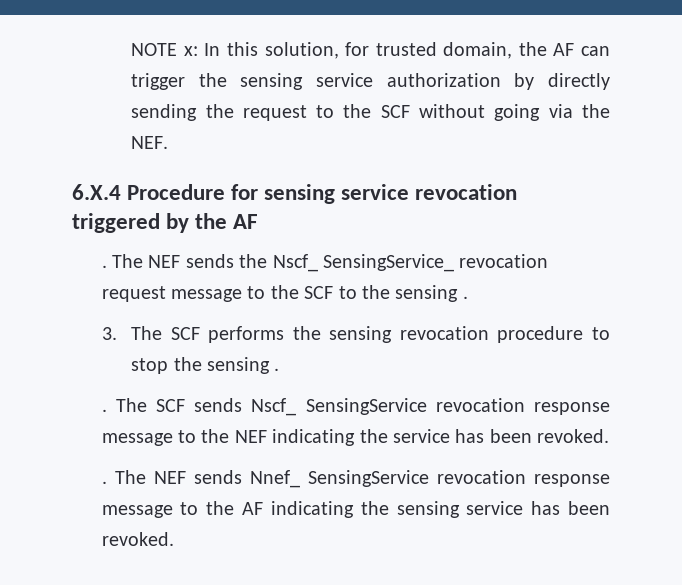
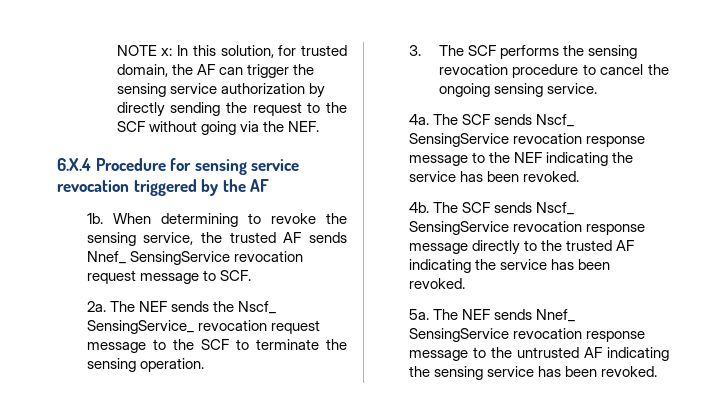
[101,265,107,268] . -> [86,213,347,227] [86,232,347,246] [86,251,303,265] [86,270,251,284] [86,301,106,312] 1b. When determining to revoke the sensing service, the trusted AF sends Nnef_ SensingService revocation request message to SCF. // 2a.
[362,285,468,302] the sensing . -> [255,339,348,350] [86,358,204,372] terminate the sensing operation.
[131,357,280,374] [101,409,107,412] stop the sensing . // . -> [600,64,669,75] [438,83,597,97] [408,114,429,125] cancel the ongoing sensing service. // 4a.
[101,481,107,484] . -> [408,202,574,215] [408,221,645,235] [408,240,635,255] [408,259,610,273] [408,278,465,289] [408,309,429,320] 4b. The SCF sends Nscf_ SensingService revocation response message directly to the trusted AF indicating the service has been revoked. // 5a.
(235, 508) none -> [516,347,579,358] untrusted

